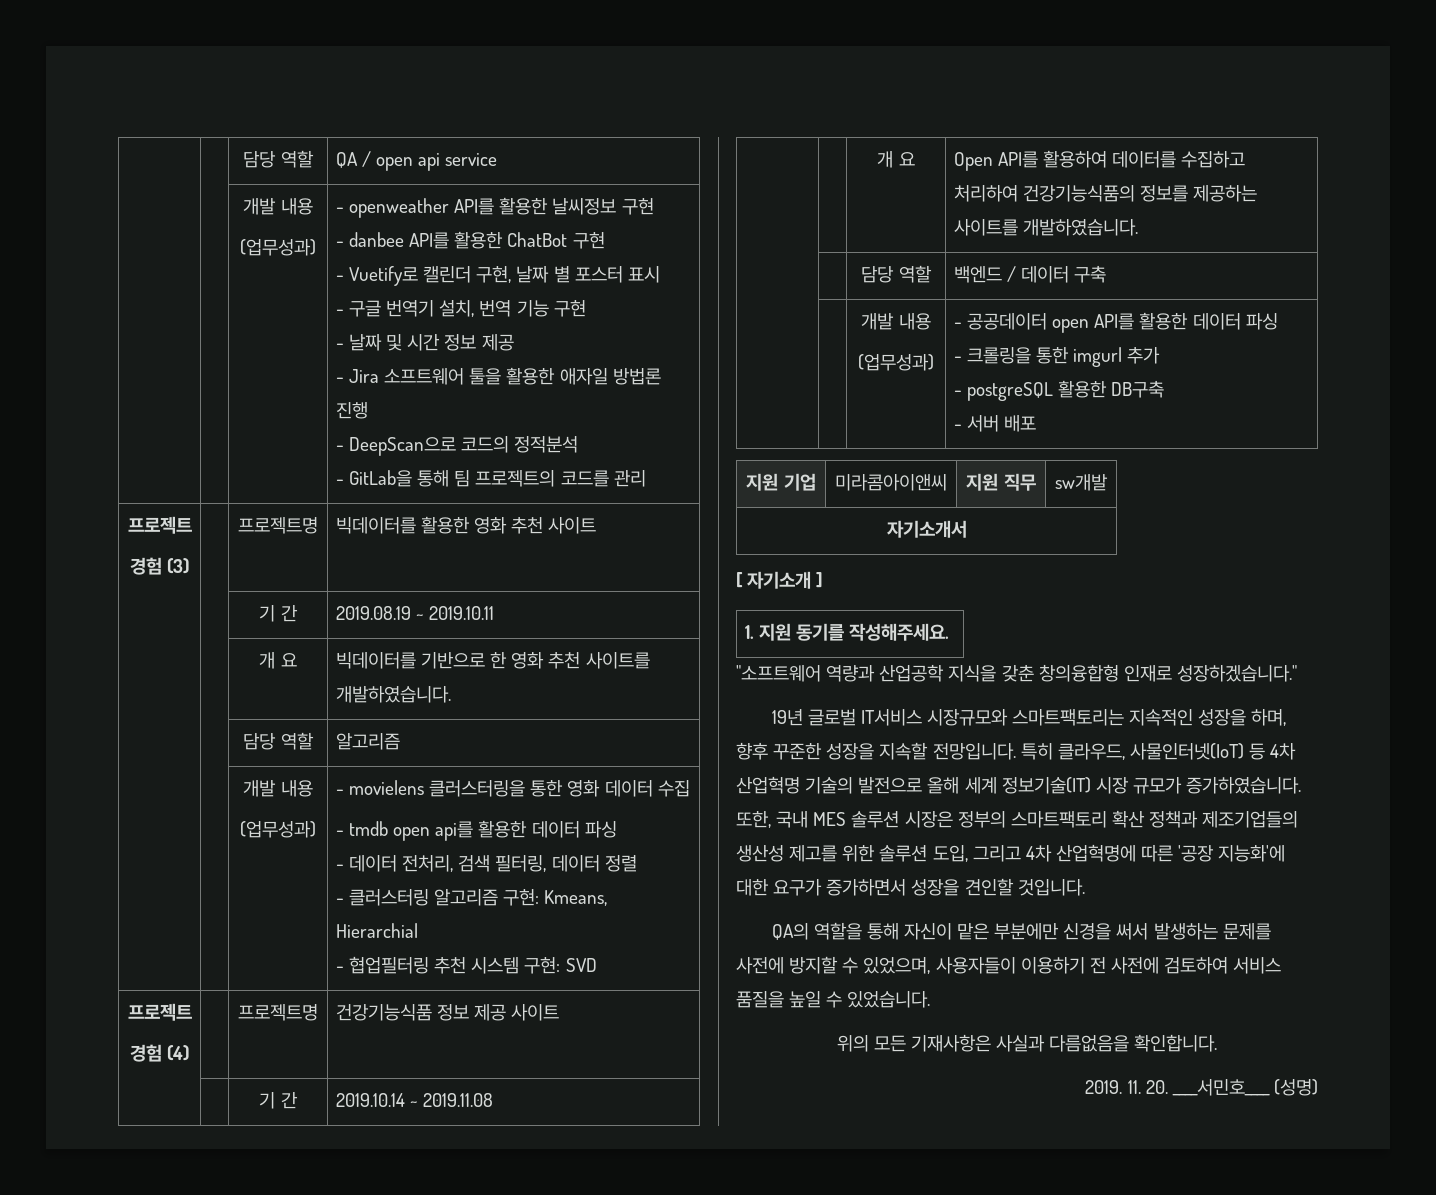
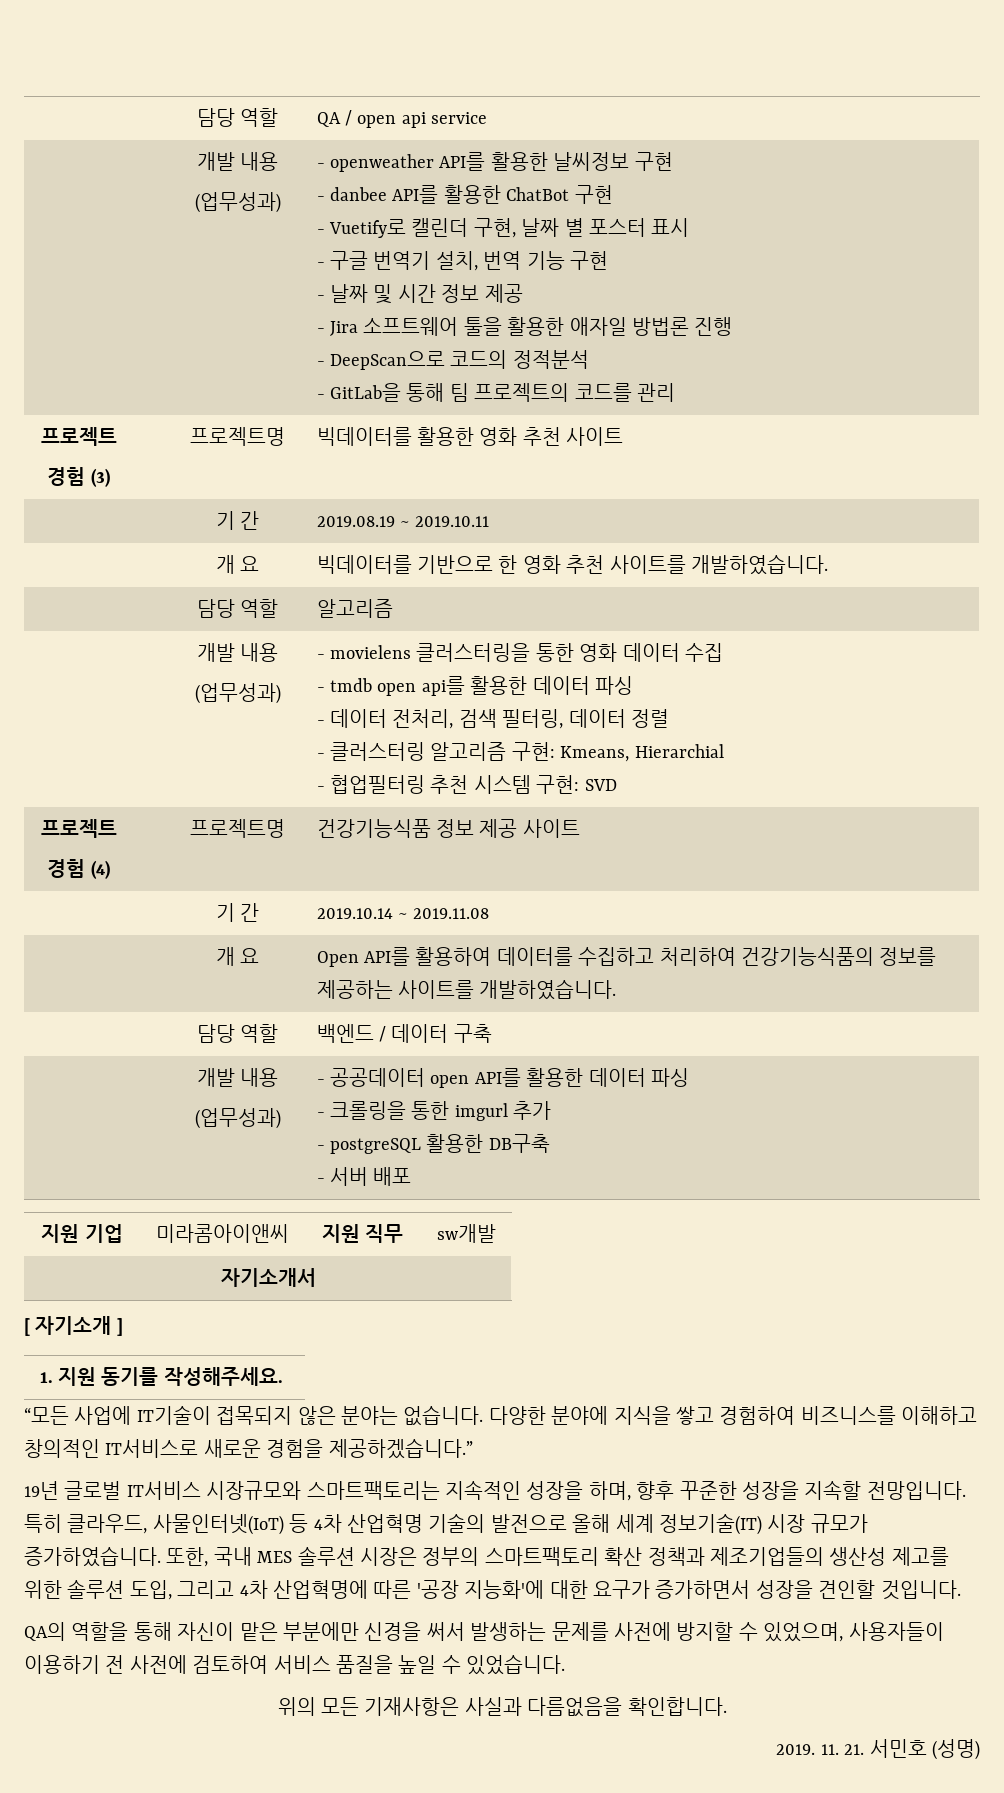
[736,664,1297,682] "소프트웨어 역량과 산업공학 지식을 갖춘 창의융합형 인재로 성장하겠습니다." -> [24,1405,978,1426] [24,1438,473,1459] “모든 사업에 IT기술이 접목되지 않은 분야는 없습니다. 다양한 분야에 지식을 쌓고 경험하여 비즈니스를 이해하고 창의적인 IT서비스로 새로운 경험을 제공하겠습니다.”
[1145,1079,1270,1096] 20. ____서민호____ -> [844,1739,927,1758] 21. 서민호

